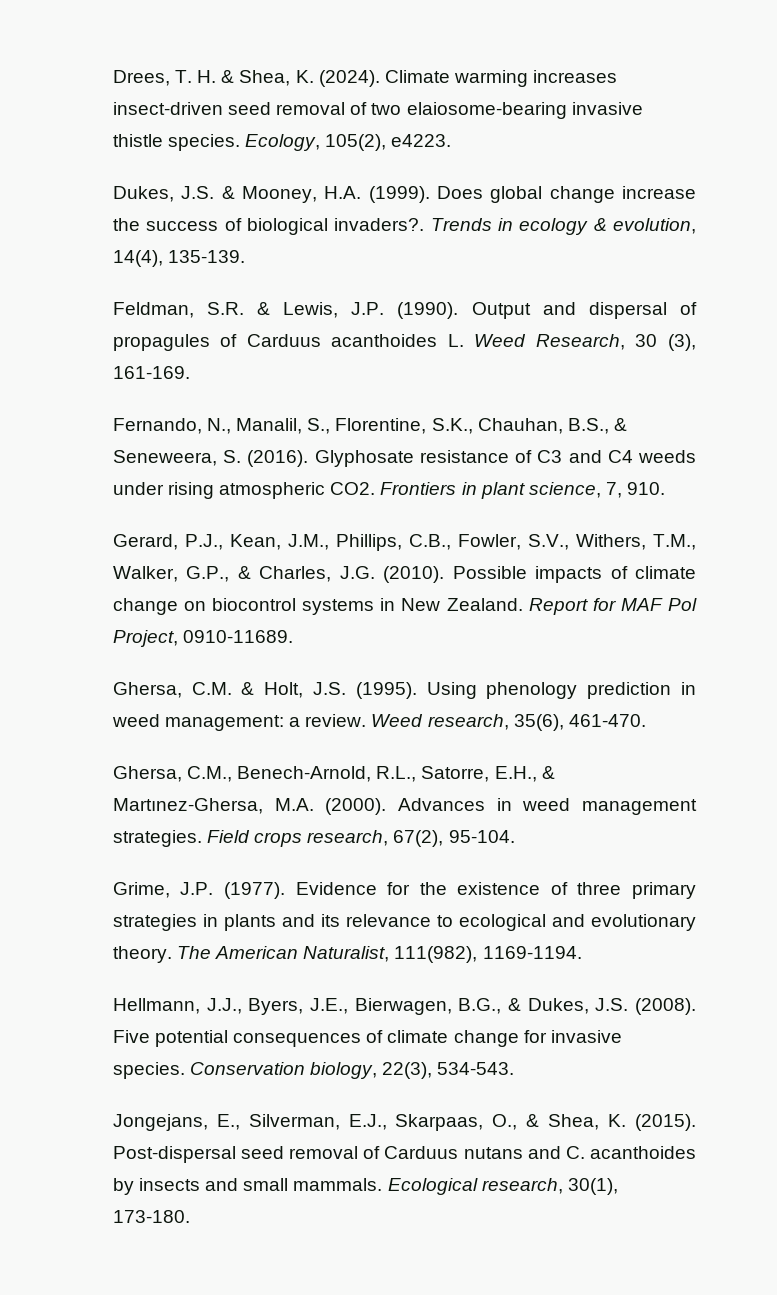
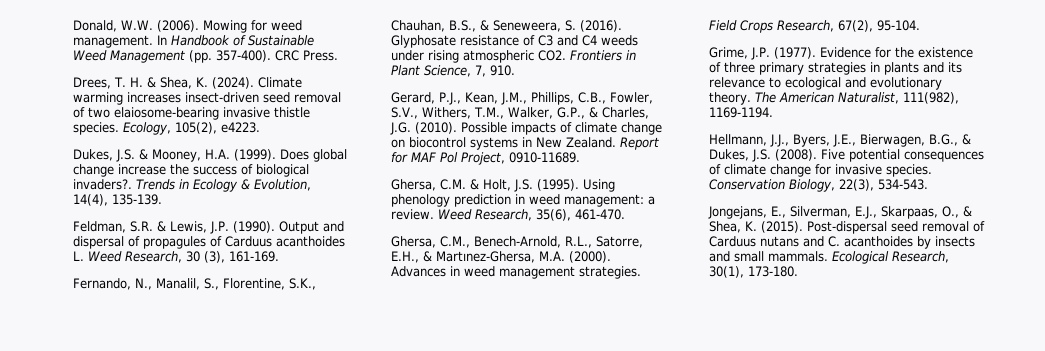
(112, 78) none -> [73,20,303,33] [73,35,315,48] [73,50,339,63] Donald, W.W. (2006). Mowing for weed management. In Handbook of Sustainable Weed Management (pp. 357-400). CRC Press. //
[519,218,697,235] ecology & evolution, -> [193,179,312,192] Ecology & Evolution,
[480,482,601,499] plant science, -> [391,65,472,77] Plant Science,
[427,714,509,730] research, -> [475,209,533,221] Research,
[254,830,389,847] crops research, -> [740,20,835,33] Crops Research,
[310,1062,378,1079] biology, -> [789,179,836,192] Biology,
[481,1178,563,1194] research, -> [892,251,950,263] Research,

